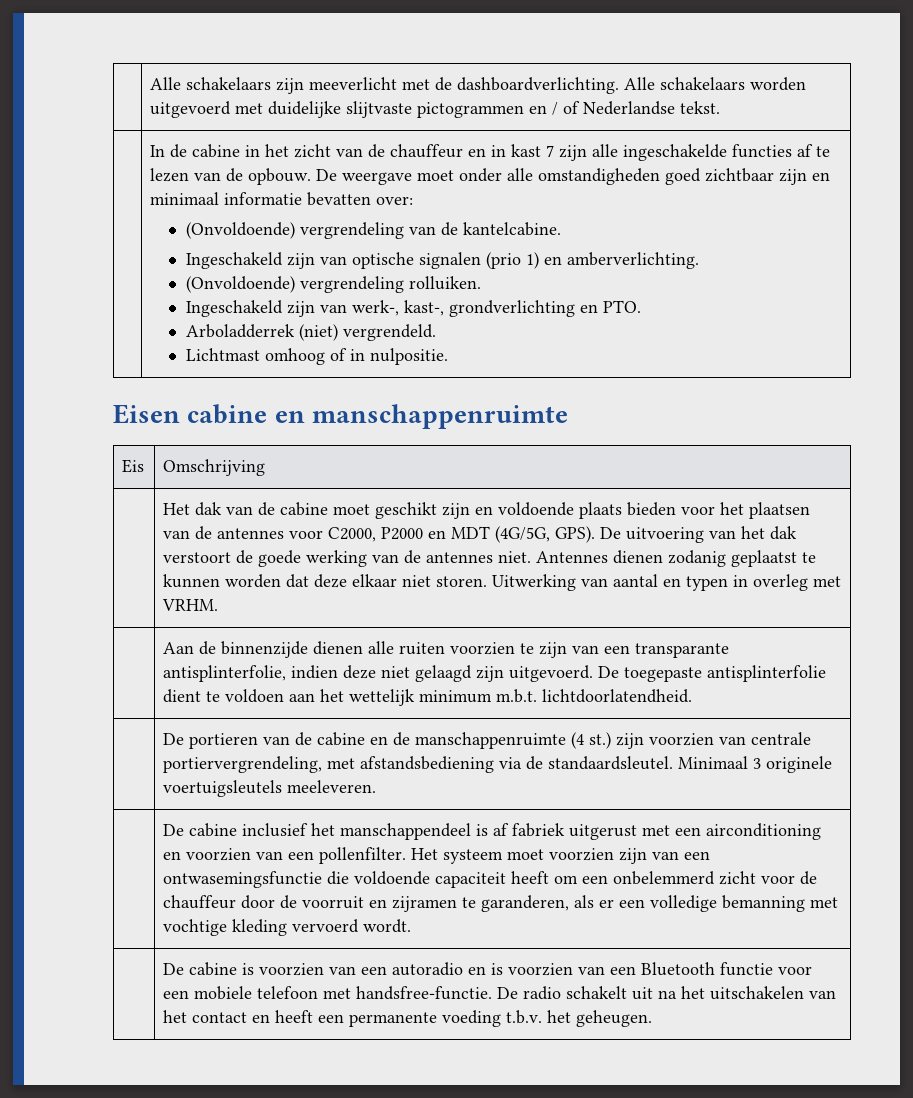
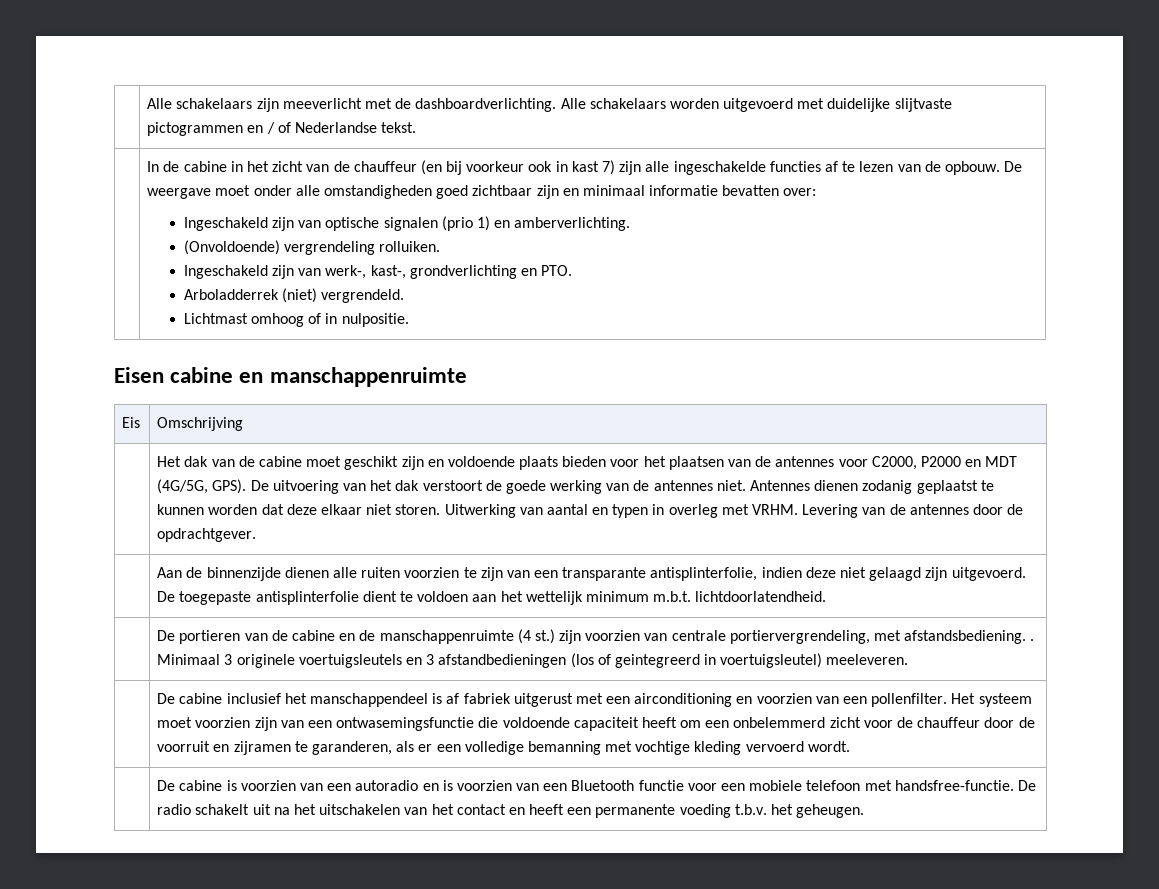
[468,148,487,157] en -> [420,160,553,175] (en bij voorkeur ook
[546,145,555,157] 7 -> [602,160,616,175] 7)
[185,222,561,239] // (Onvoldoende) vergrendeling van de kantelcabine. -> (817, 192) none
(219, 605) none -> [802,504,1024,518] [157,528,257,542] Levering van de antennes door de opdrachtgever.
[360,756,833,773] [163,780,283,797] afstandsbediening via de standaardsleutel. Minimaal 3 originele voertuigsleutels -> [904,630,1035,644] [157,653,823,668] afstandsbediening. . Minimaal 3 originele voertuigsleutels en 3 afstandbedieningen (los of geintegreerd in voertuigsleutel)

